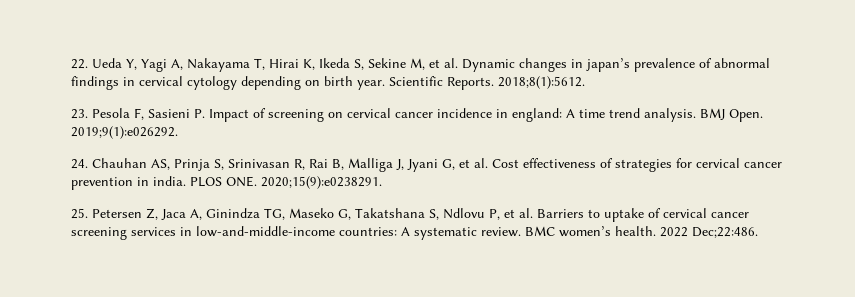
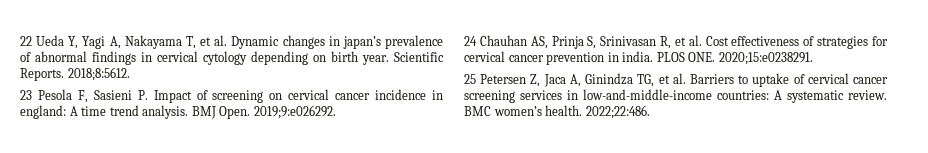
[71,59,88,69] 22. -> [20,36,32,46] 22
[269,58,425,70] Hirai K, Ikeda S, Sekine M, -> (196, 42) none
[498,76,585,89] [71,109,88,119] 2018;8(1):5612. // 23. -> [67,67,130,81] [20,90,32,100] 2018;8:5612. // 23
[71,126,178,139] [71,159,88,169] 2019;9(1):e026292. // 24. -> [253,105,336,119] [464,36,477,46] 2019;9:e026292. // 24
[309,158,455,172] Rai B, Malliga J, Jyani G, -> (672, 42) none
[261,176,382,189] [71,208,88,219] 2020;15(9):e0238291. // 25. -> [718,52,813,65] [464,74,476,84] 2020;15:e0238291. // 25
[289,208,500,220] Maseko G, Takatshana S, Ndlovu P, -> (655, 80) none
[660,227,758,238] 2022 Dec;22:486. -> [585,105,650,119] 2022;22:486.

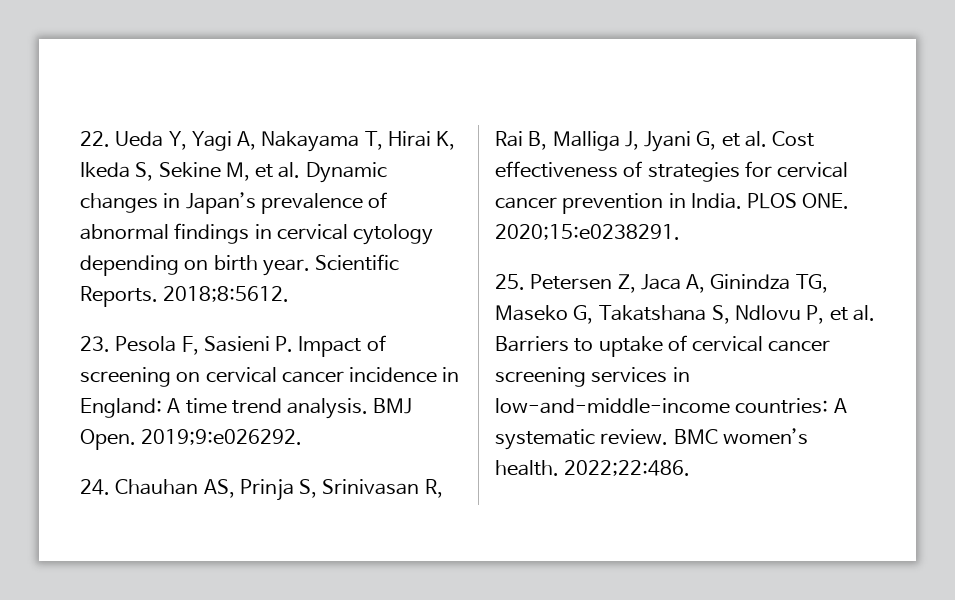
[20,36,32,46] 22 -> [80,131,110,147] 22.
(196, 42) none -> [387,131,456,150] [80,162,250,181] Hirai K, Ikeda S, Sekine M,
[342,36,381,49] japan’s -> [185,192,256,214] Japan’s
[20,90,32,100] 23 -> [80,336,110,352] 23.
[20,105,66,119] england: -> [80,398,162,418] England:
[464,36,477,46] 24 -> [80,479,110,495] 24.
(672, 42) none -> [495,131,717,152] Rai B, Malliga J, Jyani G,
[622,51,654,62] india. -> [690,193,742,209] India.
[464,74,476,84] 25 -> [495,274,525,290] 25.
(655, 80) none -> [495,305,825,324] Maseko G, Takatshana S, Ndlovu P,

